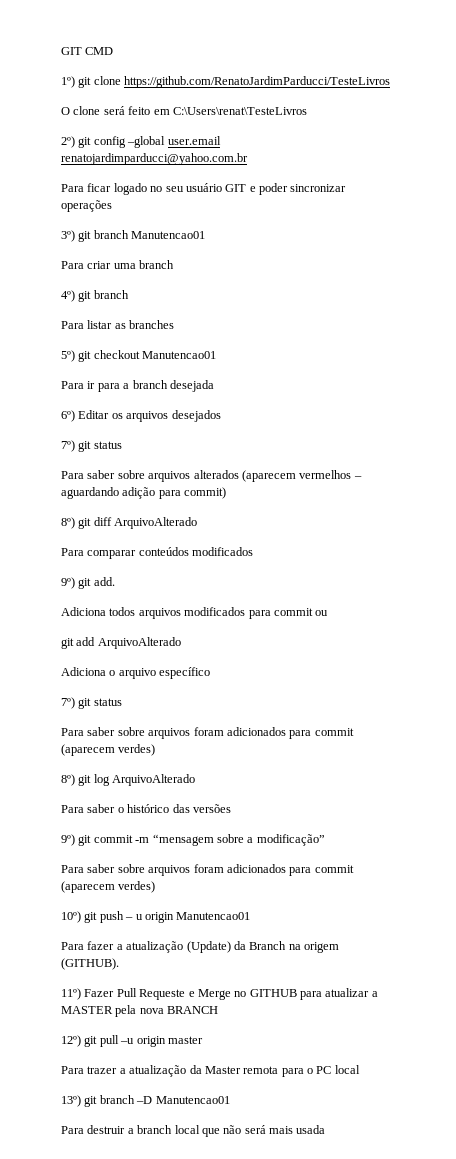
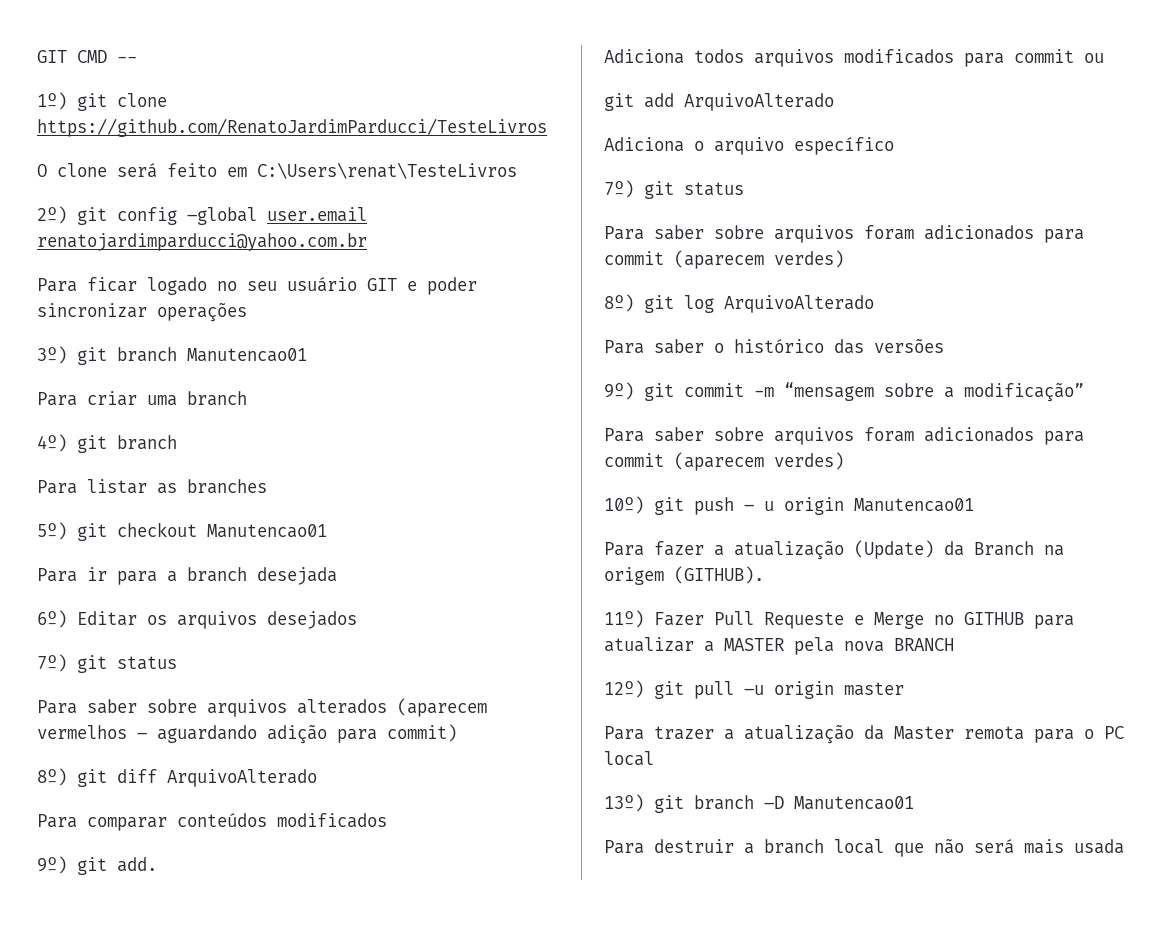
(114, 51) none -> [117,56,137,63] --

